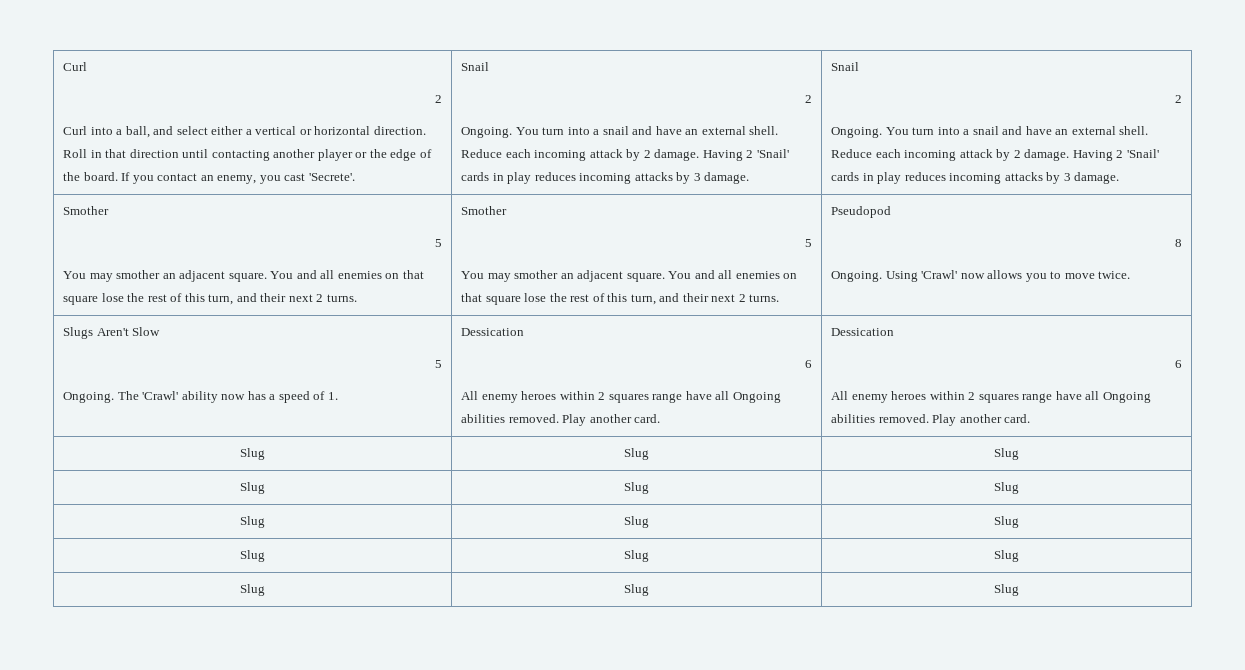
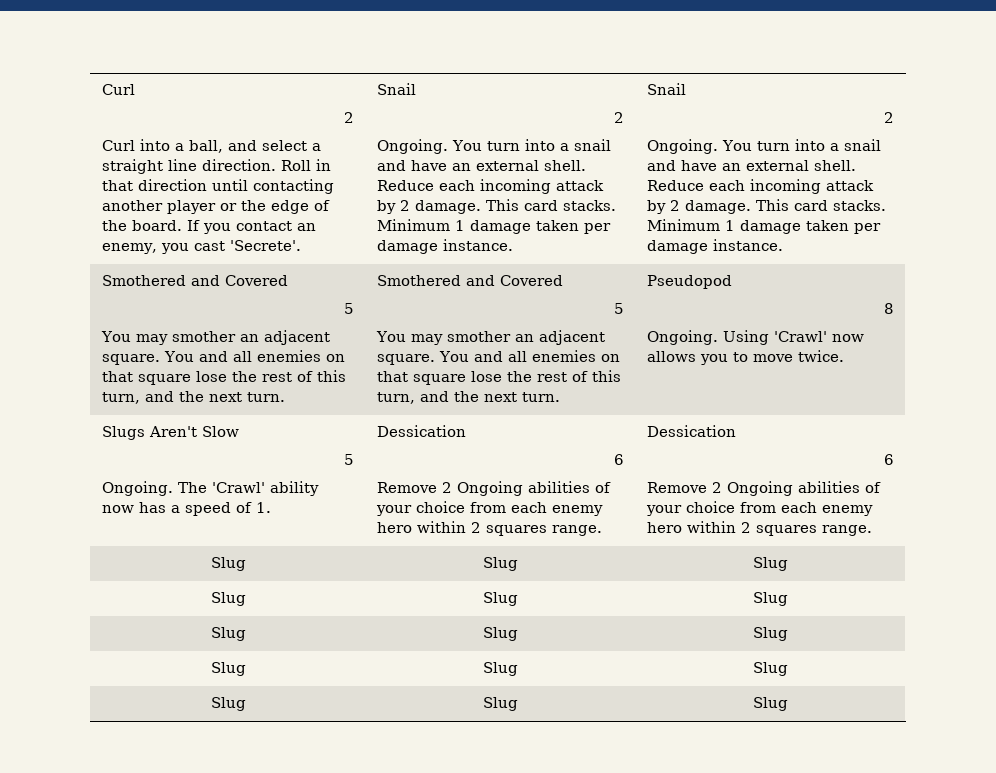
[211,126,371,135] either a vertical or horizontal -> [312,143,322,151] [102,159,198,174] a straight line
[702,149,789,161] [461,172,750,184] Having 2 'Snail' cards in play reduces incoming attacks by 3 damage. -> [486,199,617,211] [377,219,612,234] [377,239,514,254] This card stacks. Minimum 1 damage taken per damage instance.
[1072,149,1159,161] [831,172,1120,184] [63,206,110,215] Having 2 'Snail' cards in play reduces incoming attacks by 3 damage. // Smother -> [756,199,887,211] [647,219,882,234] [647,239,784,254] [102,275,289,286] This card stacks. Minimum 1 damage taken per damage instance. // Smothered and Covered
[260,293,357,302] [461,206,508,215] their next 2 turns. | Smother -> [179,391,286,402] [377,275,564,286] the next turn. | Smothered and Covered
[682,293,780,302] their next 2 turns. -> [454,391,561,402] the next turn.
[461,391,781,403] [461,414,661,426] [831,328,895,336] [1174,360,1182,368] [831,391,1151,403] [831,414,1031,426] All enemy heroes within 2 squares range have all Ongoing abilities removed. Play another card. | Dessication // 6 // All enemy heroes within 2 squares range have all Ongoing abilities removed. Play another card. -> [377,481,612,496] [376,501,604,516] [377,521,603,536] [647,425,737,437] [883,454,894,465] [647,481,882,496] [646,501,874,516] [647,521,873,536] Remove 2 Ongoing abilities of your choice from each enemy hero within 2 squares range. | Dessication // 6 // Remove 2 Ongoing abilities of your choice from each enemy hero within 2 squares range.

